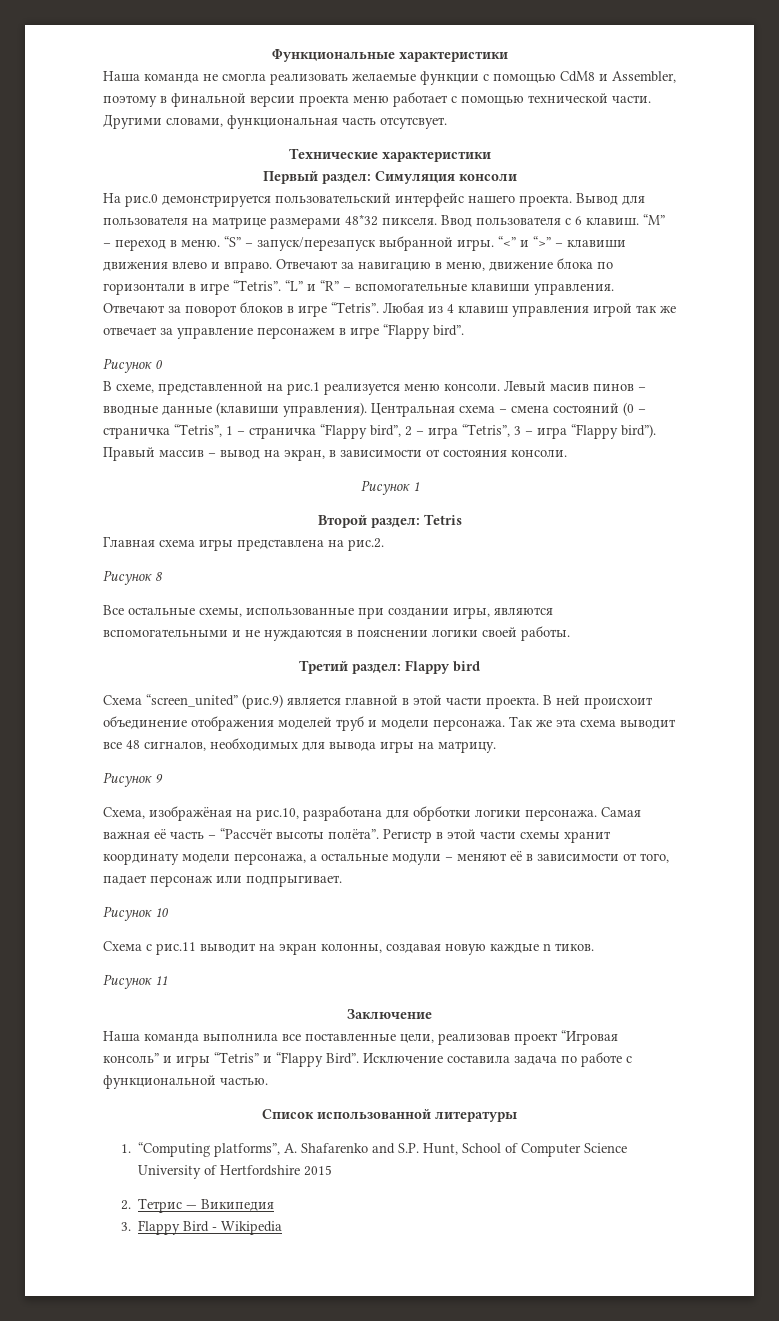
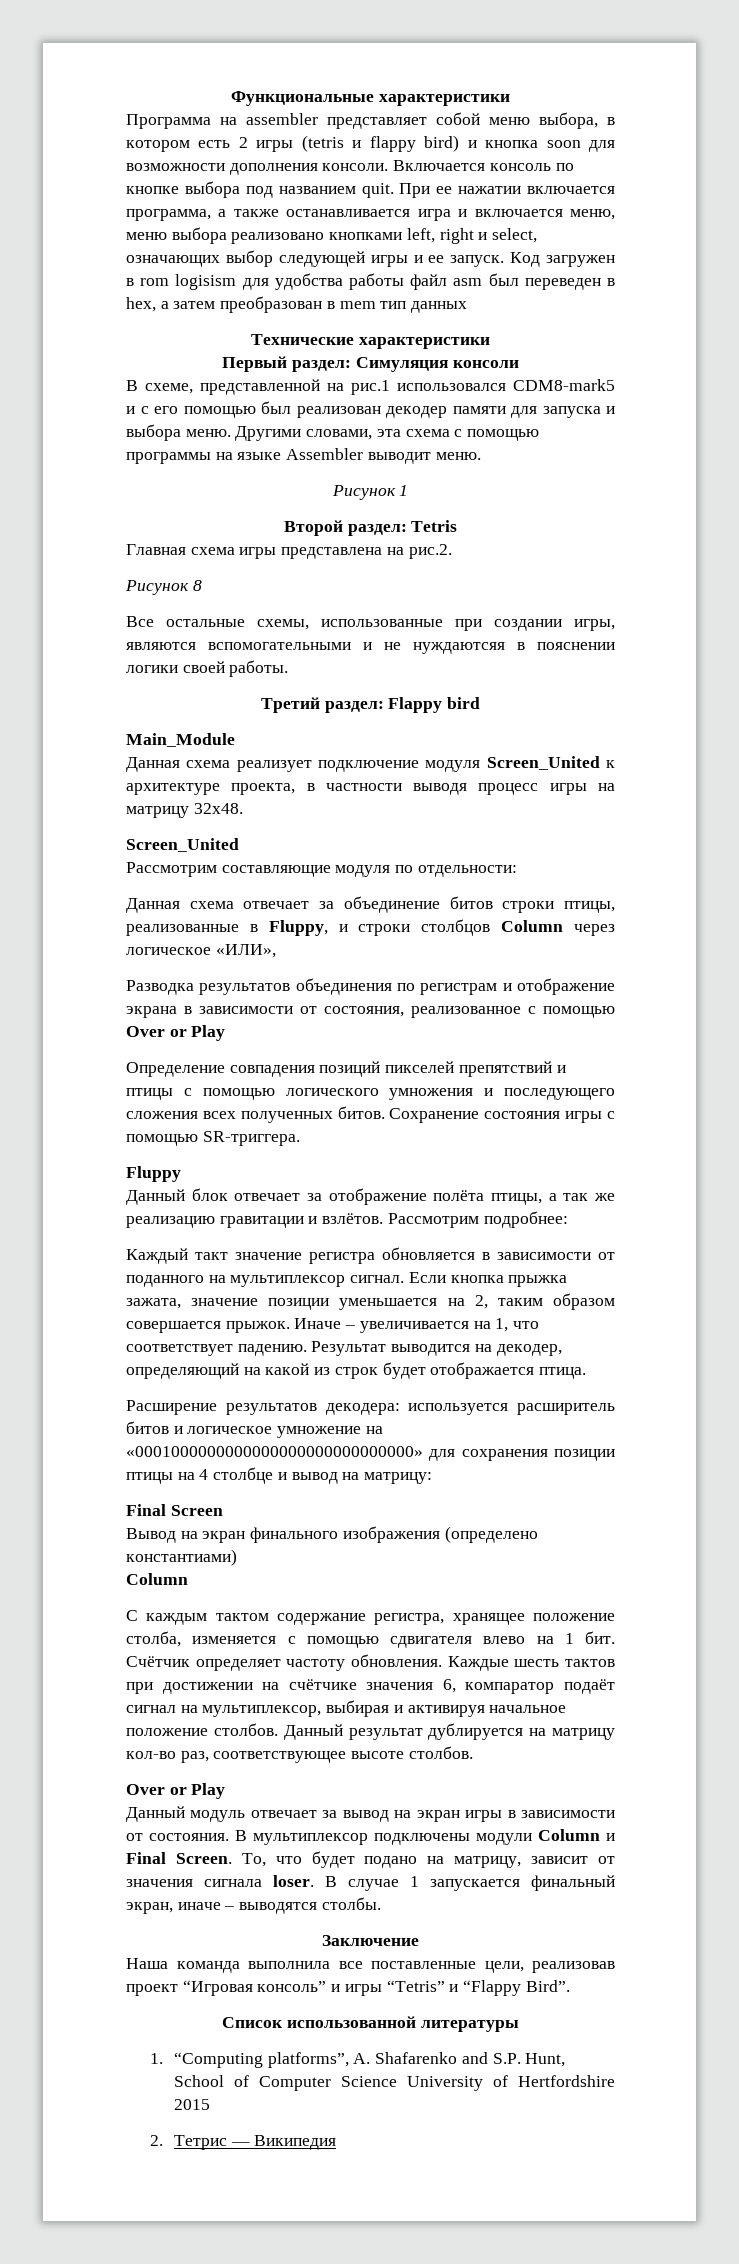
[103,71,676,85] [103,92,651,107] [103,114,447,129] Наша команда не смогла реализовать желаемые функции с помощью СdM8 и Assembler, поэтому в финальной версии проекта меню работает с помощью технической части. Другими словами, функциональная часть отсутсвует. -> [126,112,615,129] [126,135,615,152] [126,160,574,175] [126,181,615,198] [126,209,615,221] [126,227,538,244] [126,250,615,267] [126,273,615,290] [126,296,468,313] Программа на assembler представляет собой меню выбора, в котором есть 2 игры (tetris и flappy bird) и кнопка soon для возможности дополнения консоли. Включается консоль по кнопке выбора под названием quit. При ее нажатии включается программа, а также останавливается игра и включается меню, меню выбора реализовано кнопками left, right и select, означающих выбор следующей игры и ее запуск. Код загружен в rom logisism для удобства работы файл asm был переведен в hex, а затем преобразован в mem тип данных
[103,193,645,207] [103,214,665,229] [103,236,626,251] [103,258,613,273] [103,280,614,295] [103,302,676,317] [103,324,464,339] [103,358,163,373] // На рис.0 демонстрируется пользовательский интерфейс нашего проекта. Вывод для пользователя на матрице размерами 48*32 пикселя. Ввод пользователя с 6 клавиш. “M” – переход в меню. “S” – запуск/перезапуск выбранной игры. “<” и “>” – клавиши движения влево и вправо. Отвечают за навигацию в меню, движение блока по горизонтали в игре “Tetris”. “L” и “R” – вспомогательные клавиши управления. Отвечают за поворот блоков в игре “Tetris”. Любая из 4 клавиш управления игрой так же отвечает за управление персонажем в игре “Flappy bird”. // Рисунок 0 -> (519, 364) none
[324,380,646,395] [103,402,646,417] [103,424,656,439] [103,447,567,461] реализуется меню консоли. Левый масив пинов – вводные данные (клавиши управления). Центральная схема – смена состояний (0 – страничка “Tetris”, 1 – страничка “Flappy bird”, 2 – игра “Tetris”, 3 – игра “Flappy bird”). Правый массив – вывод на экран, в зависимости от состояния консоли. -> [397,379,615,391] [126,401,615,418] [126,424,540,441] [126,448,481,464] использовался CDM8-mark5 и с его помощью был реализован декодер памяти для запуска и выбора меню. Другими словами, эта схема с помощью программы на языке Assembler выводит меню.
[103,694,653,709] [103,716,676,731] [103,738,496,753] [103,772,163,787] [103,806,641,821] [103,828,611,843] [103,851,669,865] [103,875,342,887] [103,906,169,921] [103,941,594,955] [103,974,168,989] Схема “screen_united” (рис.9) является главной в этой части проекта. В ней происхоит объединение отображения моделей труб и модели персонажа. Так же эта схема выводит все 48 сигналов, необходимых для вывода игры на матрицу. // Рисунок 9 // Схема, изображёная на рис.10, разработана для обрботки логики персонажа. Самая важная её часть – “Рассчёт высоты полёта”. Регистр в этой части схемы хранит координату модели персонажа, а остальные модули – меняют её в зависимости от того, падает персонаж или подпрыгивает. // Рисунок 10 // Схема с рис.11 выводит на экран колонны, создавая новую каждые n тиков. // Рисунок 11 -> [126,733,235,747] [126,756,615,772] [126,783,615,795] [126,803,243,818] [126,838,239,852] [126,862,517,877] [126,896,615,913] [126,919,615,936] [126,944,276,958] [126,978,615,995] [126,1006,615,1018] [126,1025,226,1041] [126,1061,566,1077] [126,1088,615,1100] [126,1106,615,1123] [126,1131,300,1146] [126,1166,181,1182] [126,1188,615,1205] [126,1211,568,1228] [126,1247,615,1264] [126,1272,568,1287] [126,1293,616,1310] [126,1318,540,1333] [126,1341,562,1356] [126,1362,587,1379] [126,1400,615,1415] [126,1421,383,1438] [126,1446,615,1461] [126,1467,433,1484] [126,1504,223,1516] [126,1526,538,1543] [126,1549,237,1566] [126,1573,188,1585] [126,1610,615,1625] [126,1631,615,1648] [126,1654,616,1671] [126,1679,615,1694] [126,1700,567,1717] [126,1723,615,1740] [126,1746,473,1763] [126,1783,226,1799] [126,1806,616,1822] [126,1829,615,1845] [126,1851,616,1868] [126,1875,615,1891] [126,1897,381,1914] Main_Module // Данная схема реализует подключение модуля Screen_United к архитектуре проекта, в частности выводя процесс игры на матрицу 32x48. // Screen_United // Рассмотрим составляющие модуля по отдельности: // Данная схема отвечает за объединение битов строки птицы, реализованные в Fluppy, и строки столбцов Column через логическое «ИЛИ», // Разводка результатов объединения по регистрам и отображение экрана в зависимости от состояния, реализованное с помощью Over or Play // Определение совпадения позиций пикселей препятствий и птицы с помощью логического умножения и последующего сложения всех полученных битов. Сохранение состояния игры с помощью SR-триггера. // Fluppy // Данный блок отвечает за отображение полёта птицы, а так же реализацию гравитации и взлётов. Рассмотрим подробнее: // Каждый такт значение регистра обновляется в зависимости от поданного на мультиплексор сигнал. Если кнопка прыжка зажата, значение позиции уменьшается на 2, таким образом совершается прыжок. Иначе – увеличивается на 1, что соответствует падению. Результат выводится на декодер, определяющий на какой из строк будет отображается птица. // Расширение результатов декодера: используется расширитель битов и логическое умножение на «0001000000000000000000000000000» для сохранения позиции птицы на 4 столбце и вывод на матрицу: // Final Screen // Вывод на экран финального изображения (определено константиами) // Column // С каждым тактом содержание регистра, хранящее положение столба, изменяется с помощью сдвигателя влево на 1 бит. Счётчик определяет частоту обновления. Каждые шесть тактов при достижении на счётчике значения 6, компаратор подаёт сигнал на мультиплексор, выбирая и активируя начальное положение столбов. Данный результат дублируется на матрицу кол-во раз, соответствующее высоте столбов. // Over or Play // Данный модуль отвечает за вывод на экран игры в зависимости от состояния. В мультиплексор подключены модули Column и Final Screen. То, что будет подано на матрицу, зависит от значения сигнала loser. В случае 1 запускается финальный экран, иначе – выводятся столбы.
[363,1052,632,1067] [103,1075,268,1089] Исключение составила задача по работе с функциональной частью. -> (570, 1986) none
[120,1220,283,1235] // 3. Flappy Bird - Wikipedia -> (337, 2142) none

